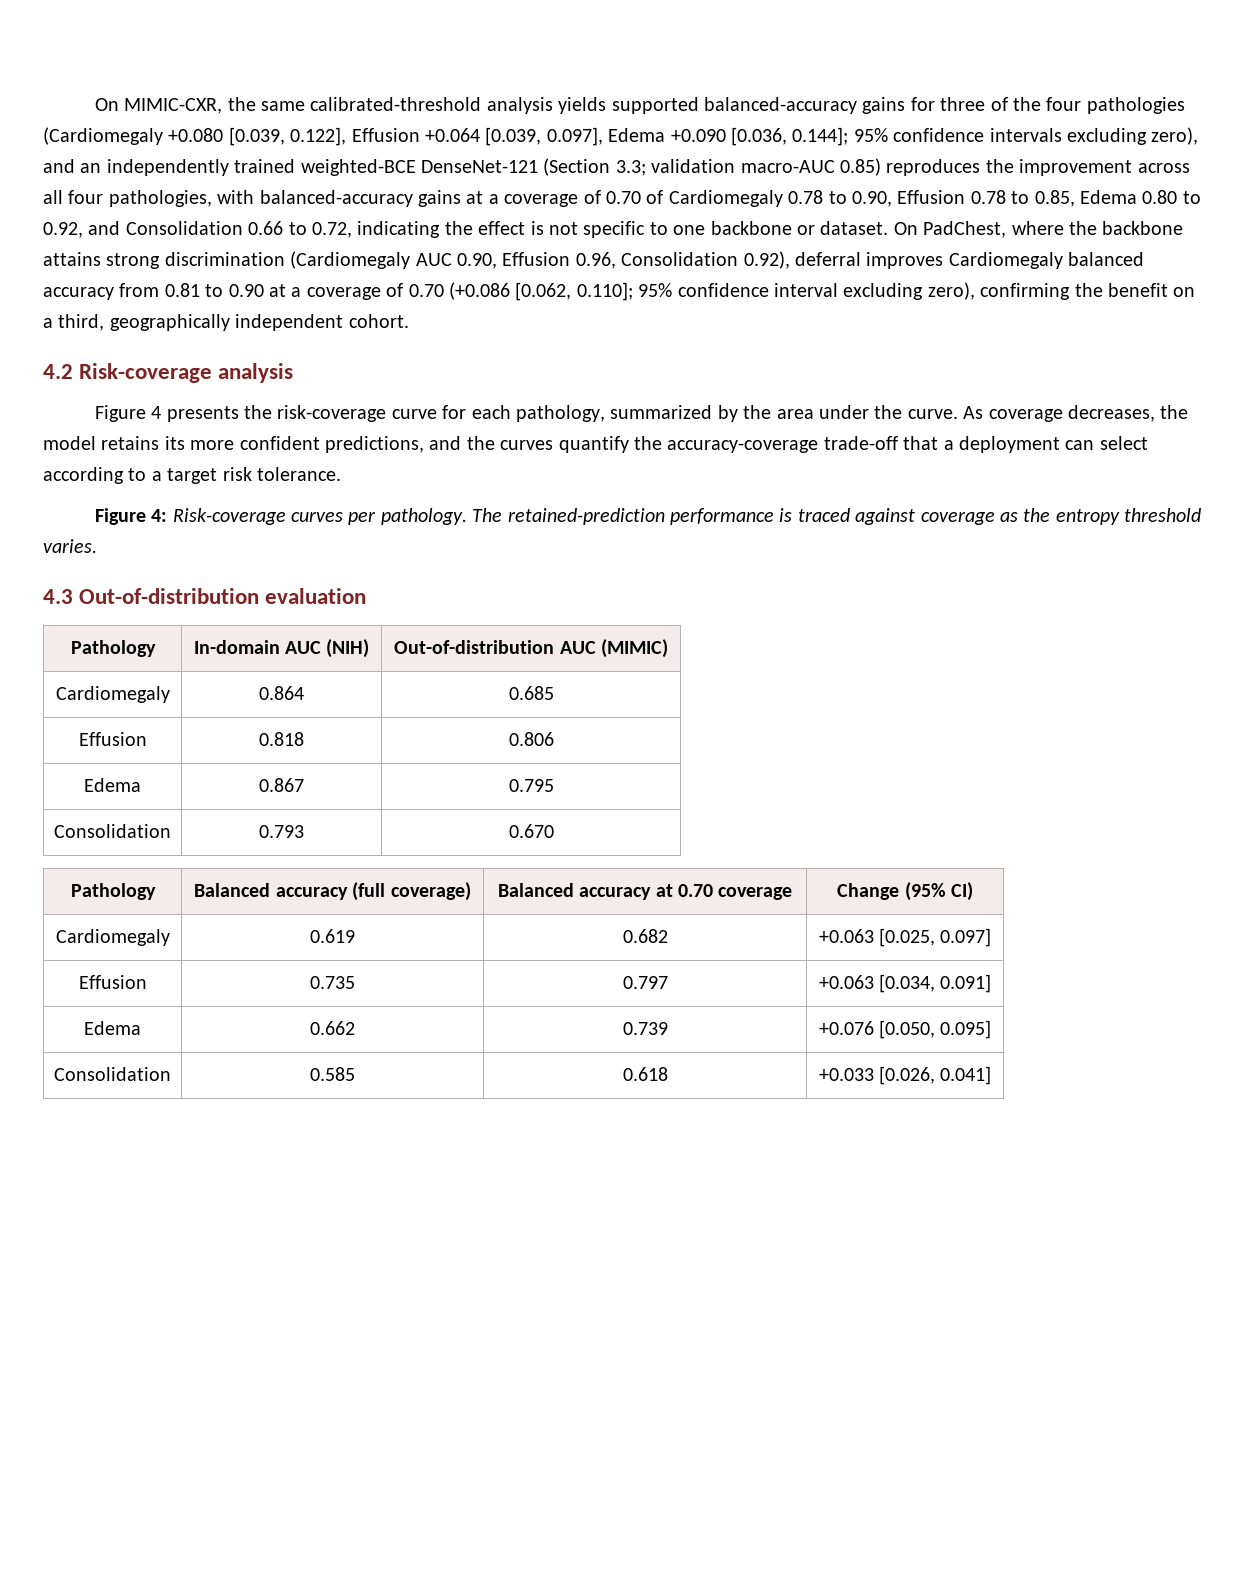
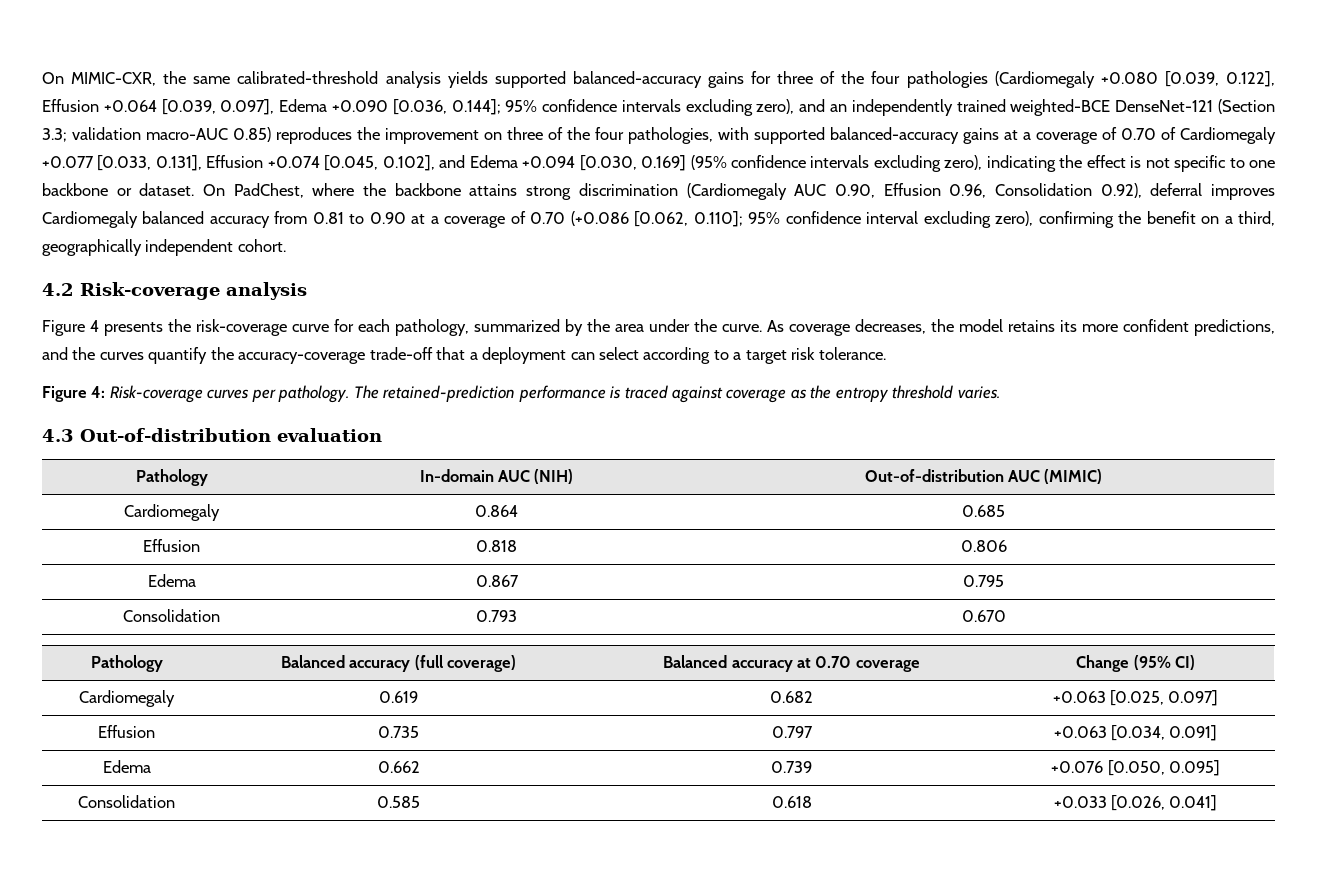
[1137,163,1190,173] [43,190,63,204] across all -> [484,127,590,140] on three of the
(255, 197) none -> [754,127,825,144] supported
[788,190,1201,207] [43,221,352,238] 0.78 to 0.90, Effusion 0.78 to 0.85, Edema 0.80 to 0.92, and Consolidation 0.66 to 0.72, -> [42,155,983,172] +0.077 [0.033, 0.131], Effusion +0.074 [0.045, 0.102], and Edema +0.094 [0.030, 0.169] (95% confidence intervals excluding zero),

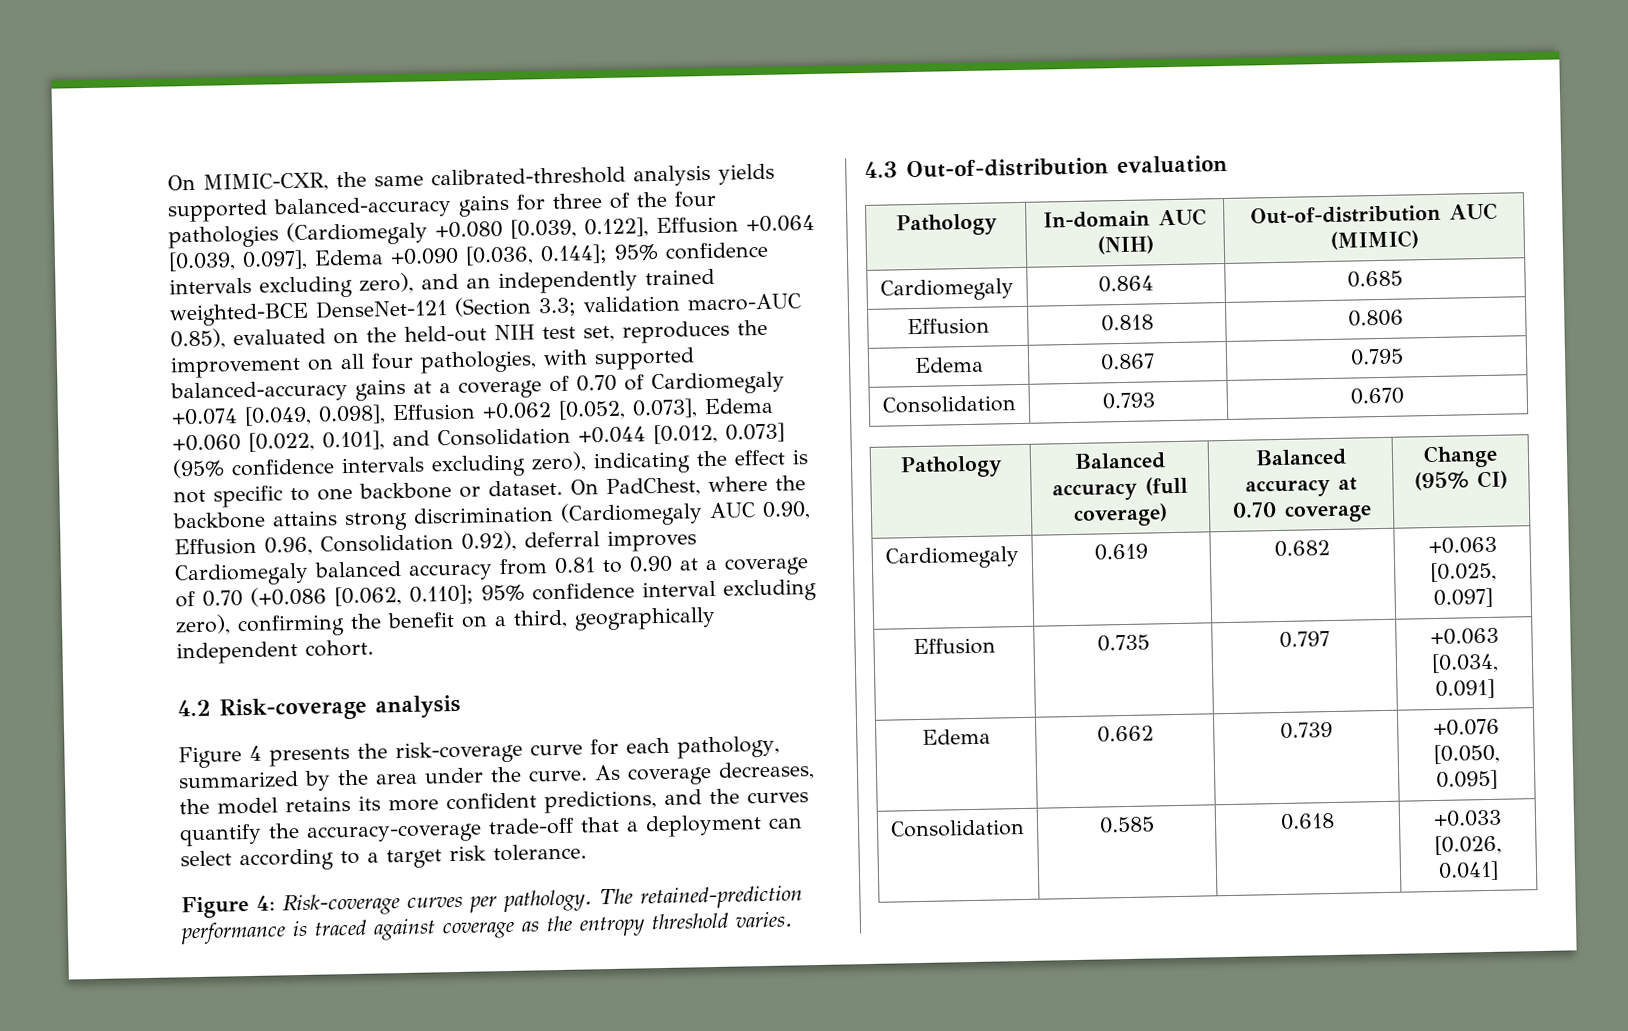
[233,127,271,142] 0.85) -> [170,324,615,350] 0.85), evaluated on the held-out NIH test set,
[507,127,590,140] three of the -> [340,353,365,370] all
[42,155,687,171] +0.077 [0.033, 0.131], Effusion +0.074 [0.045, 0.102], and Edema +0.094 [0.030, 0.169] -> [171,397,774,427] [172,422,785,452] +0.074 [0.049, 0.098], Effusion +0.062 [0.052, 0.073], Edema +0.060 [0.022, 0.101], and Consolidation +0.044 [0.012, 0.073]

